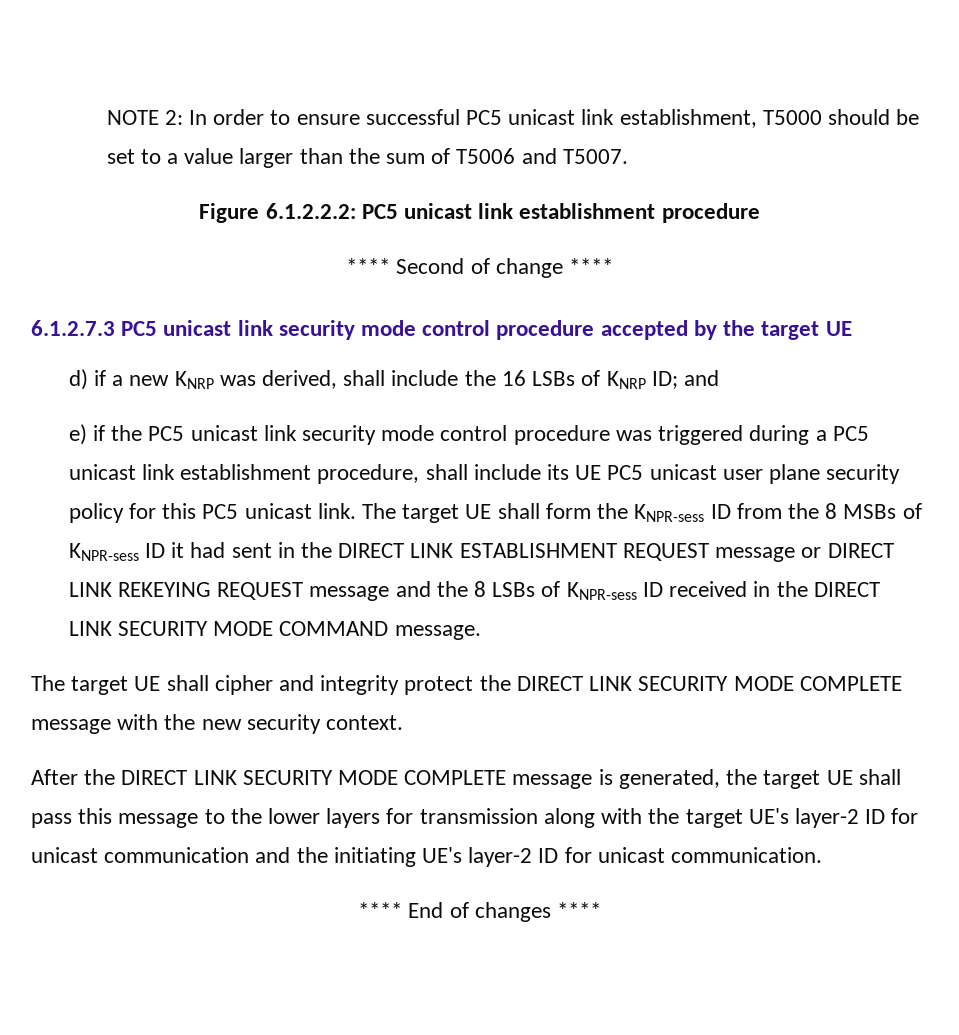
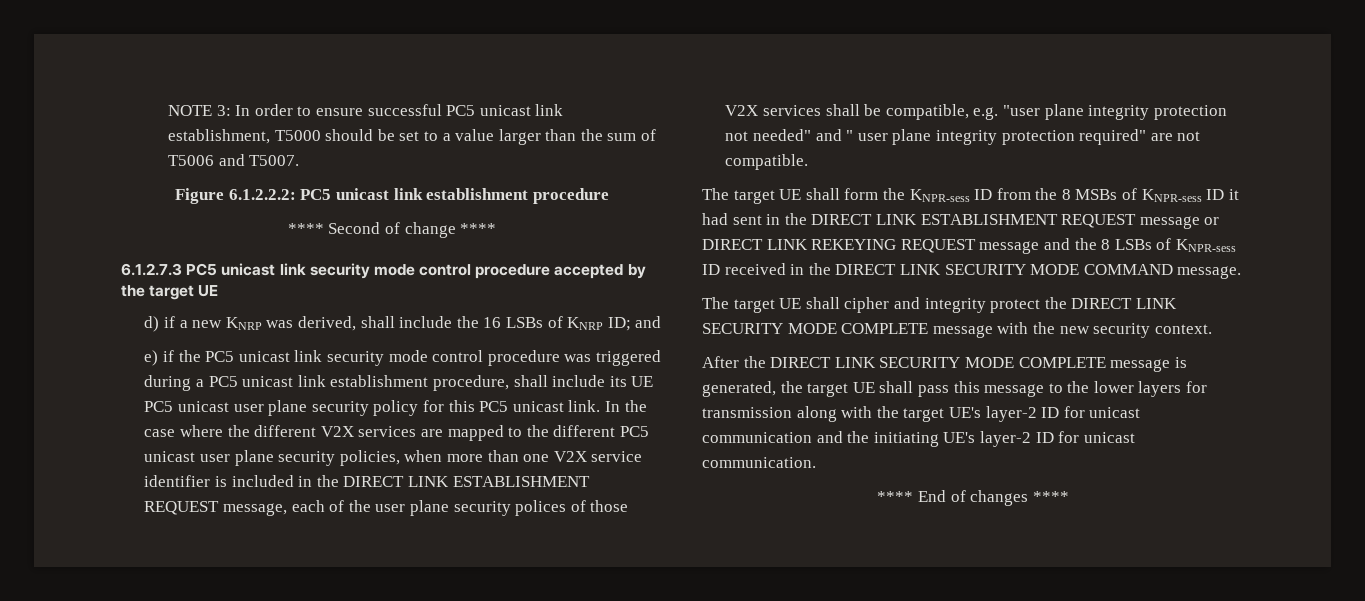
[164,110,183,125] 2: -> [216,105,231,116] 3:
(356, 511) none -> [604,400,647,412] [144,425,649,441] [144,450,643,466] [144,475,590,487] [144,500,629,516] [725,104,1227,120] [725,129,1201,145] [725,154,809,170] In the case where the different V2X services are mapped to the different PC5 unicast user plane security policies, when more than one V2X service identifier is included in the DIRECT LINK ESTABLISHMENT REQUEST message, each of the user plane security polices of those V2X services shall be compatible, e.g. "user plane integrity protection not needed" and " user plane integrity protection required" are not compatible. //

